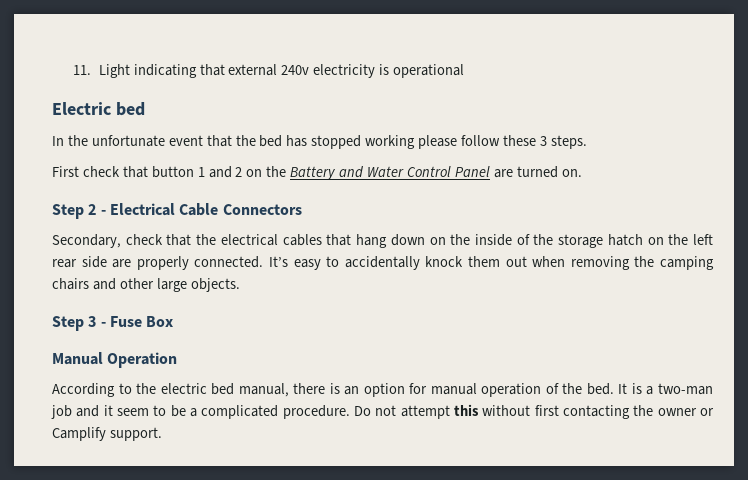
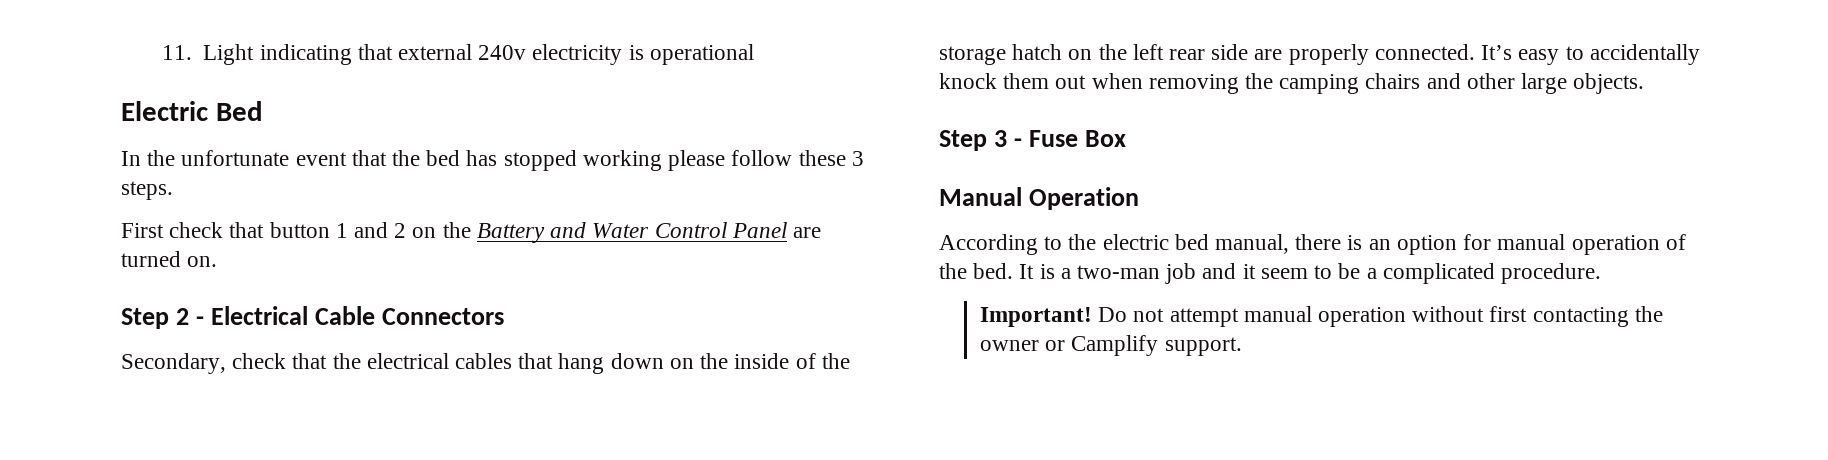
[115,102,145,116] bed -> [215,101,263,121] Bed
(350, 412) none -> [979,307,1092,327] // Important!
[453,404,479,416] this -> [1243,306,1406,327] manual operation

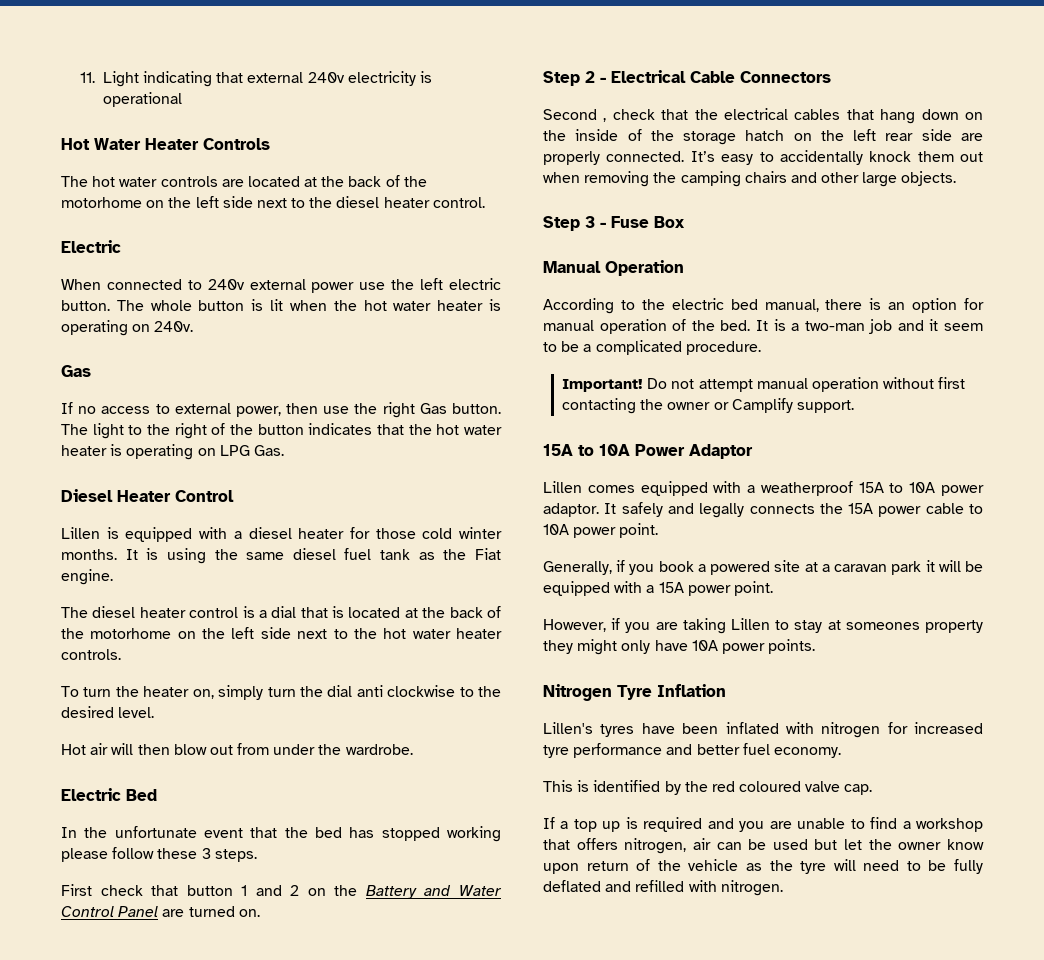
(754, 54) none -> [61,138,270,150] [61,175,427,187] [61,196,485,208] [61,240,121,253] [61,278,502,293] [61,299,501,311] [61,320,194,336] [61,365,91,377] [61,402,502,418] [61,423,503,439] [61,444,284,460] [61,489,234,502] [61,527,502,542] [61,548,501,564] [61,569,113,585] [61,606,501,618] [61,627,503,639] [61,649,121,660] [61,685,502,700] [61,706,155,718] [61,743,413,755] // Hot Water Heater Controls // The hot water controls are located at the back of the motorhome on the left side next to the diesel heater control. // Electric // When connected to 240v external power use the left electric button. The whole button is lit when the hot water heater is operating on 240v. // Gas // If no access to external power, then use the right Gas button. The light to the right of the button indicates that the hot water heater is operating on LPG Gas. // Diesel Heater Control // Lillen is equipped with a diesel heater for those cold winter months. It is using the same diesel fuel tank as the Fiat engine. // The diesel heater control is a dial that is located at the back of the motorhome on the left side next to the hot water heater controls. // To turn the heater on, simply turn the dial anti clockwise to the desired level. // Hot air will then blow out from under the wardrobe.
[121,353,226,374] Secondary, -> [543,109,607,122] Second ,
(1242, 346) none -> [543,444,753,459] [543,481,984,496] [543,502,983,518] [543,523,659,538] [543,560,983,575] [543,581,773,596] [543,618,983,634] [543,639,816,655] [543,684,726,701] [543,722,983,738] [543,743,841,758] [543,780,873,795] [543,817,983,832] [543,838,984,854] [543,859,983,874] [543,880,783,896] // 15A to 10A Power Adaptor // Lillen comes equipped with a weatherproof 15A to 10A power adaptor. It safely and legally connects the 15A power cable to 10A power point. // Generally, if you book a powered site at a caravan park it will be equipped with a 15A power point. // However, if you are taking Lillen to stay at someones property they might only have 10A power points. // Nitrogen Tyre Inflation // Lillen's tyres have been inflated with nitrogen for increased tyre performance and better fuel economy. // This is identified by the red coloured valve cap. // If a top up is required and you are unable to find a workshop that offers nitrogen, air can be used but let the owner know upon return of the vehicle as the tyre will need to be fully deflated and refilled with nitrogen.

